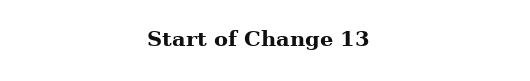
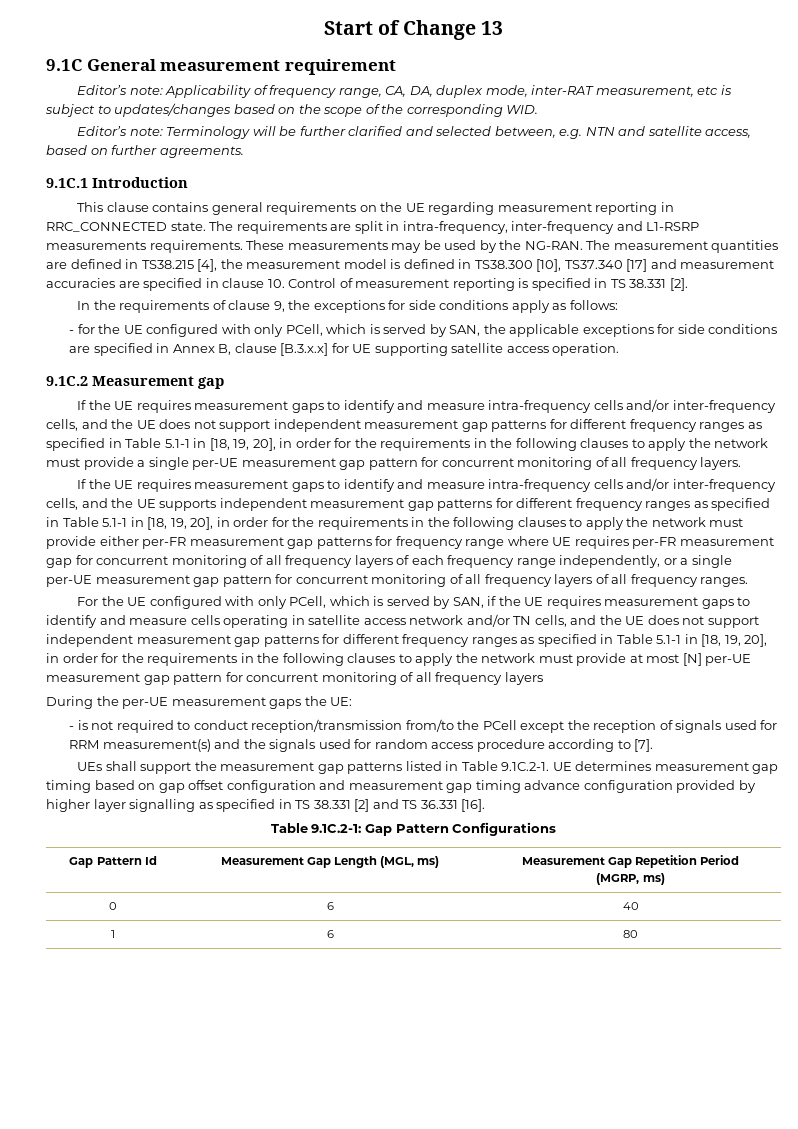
(370, 38) none -> [46,59,396,75] [77,85,732,98] [45,103,539,117] [77,126,752,139] [46,145,244,158] [46,177,188,188] [77,202,674,215] [46,221,700,234] [46,240,779,253] [46,259,775,272] [46,278,688,291] [77,300,618,313] [69,324,778,337] [69,343,620,356] [46,376,224,389] [77,399,776,413] [46,419,762,432] [46,438,769,451] [46,457,742,470] [77,478,776,492] [46,498,771,511] [46,517,744,530] [46,536,774,549] [46,555,732,568] [46,574,749,587] [77,596,751,609] [46,614,759,628] [46,634,768,647] [46,653,752,666] [46,672,543,685] [46,696,353,709] [69,719,778,733] [69,739,654,752] [77,761,779,774] [46,780,756,793] [46,799,486,812] [270,822,557,836] [69,856,157,868] [220,856,440,868] [521,855,740,868] [596,873,665,885] [109,902,117,910] [326,902,334,910] [622,902,639,910] [111,930,115,938] [326,930,334,938] [622,930,638,938] // 9.1C General measurement requirement // Editor’s note: Applicability of frequency range, CA, DA, duplex mode, inter-RAT measurement, etc is subject to updates/changes based on the scope of the corresponding WID. // Editor’s note: Terminology will be further clarified and selected between, e.g. NTN and satellite access, based on further agreements. // 9.1C.1 Introduction // This clause contains general requirements on the UE regarding measurement reporting in RRC_CONNECTED state. The requirements are split in intra-frequency, inter-frequency and L1-RSRP measurements requirements. These measurements may be used by the NG-RAN. The measurement quantities are defined in TS38.215 [4], the measurement model is defined in TS38.300 [10], TS37.340 [17] and measurement accuracies are specified in clause 10. Control of measurement reporting is specified in TS 38.331 [2]. // In the requirements of clause 9, the exceptions for side conditions apply as follows: // - for the UE configured with only PCell, which is served by SAN, the applicable exceptions for side conditions are specified in Annex B, clause [B.3.x.x] for UE supporting satellite access operation. // 9.1C.2 Measurement gap // If the UE requires measurement gaps to identify and measure intra-frequency cells and/or inter-frequency cells, and the UE does not support independent measurement gap patterns for different frequency ranges as specified in Table 5.1-1 in [18, 19, 20], in order for the requirements in the following clauses to apply the network must provide a single per-UE measurement gap pattern for concurrent monitoring of all frequency layers. // If the UE requires measurement gaps to identify and measure intra-frequency cells and/or inter-frequency cells, and the UE supports independent measurement gap patterns for different frequency ranges as specified in Table 5.1-1 in [18, 19, 20], in order for the requirements in the following clauses to apply the network must provide either per-FR measurement gap patterns for frequency range where UE requires per-FR measurement gap for concurrent monitoring of all frequency layers of each frequency range independently, or a single per-UE measurement gap pattern for concurrent monitoring of all frequency layers of all frequency ranges. // For the UE configured with only PCell, which is served by SAN, if the UE requires measurement gaps to identify and measure cells operating in satellite access network and/or TN cells, and the UE does not support independent measurement gap patterns for different frequency ranges as specified in Table 5.1-1 in [18, 19, 20], in order for the requirements in the following clauses to apply the network must provide at most [N] per-UE measurement gap pattern for concurrent monitoring of all frequency layers // During the per-UE measurement gaps the UE: // - is not required to conduct reception/transmission from/to the PCell except the reception of signals used for RRM measurement(s) and the signals used for random access procedure according to [7]. // UEs shall support the measurement gap patterns listed in Table 9.1C.2-1. UE determines measurement gap timing based on gap offset configuration and measurement gap timing advance configuration provided by higher layer signalling as specified in TS 38.331 [2] and TS 36.331 [16]. // Table 9.1C.2-1: Gap Pattern Configurations // Gap Pattern Id | Measurement Gap Length (MGL, ms) | Measurement Gap Repetition Period // (MGRP, ms) // 0 | 6 | 40 // 1 | 6 | 80

